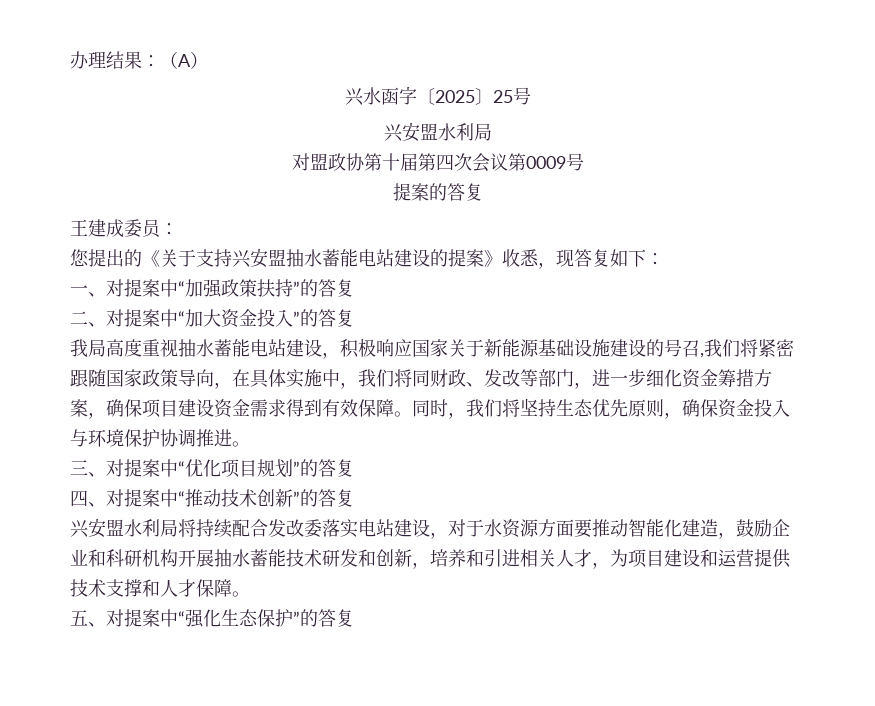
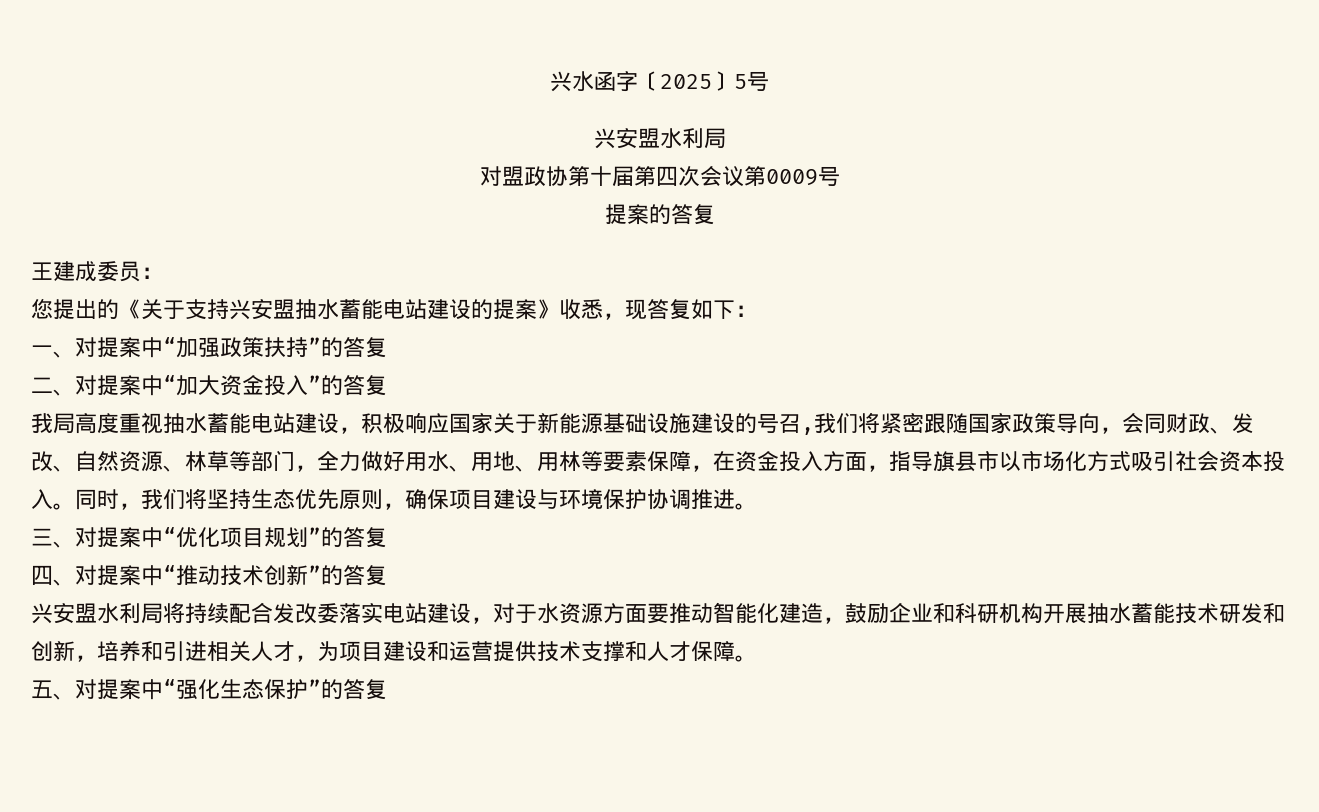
[70,51,208,69] 办理结果：（A） // -> (550, 81) none
[492,90,513,103] 25 -> [734,74,747,89] 5
[232,369,772,389] [70,399,394,419] 在具体实施中，我们将同财政、发改等部门，进一步细化资金筹措方案，确保项目建设资金需求得到有效保障 -> [1122,413,1254,434] [31,450,1285,472] [31,489,53,509] 会同财政、发改、自然资源、林草等部门，全力做好用水、用地、用林等要素保障，在资金投入方面，指导旗县市以市场化方式吸引社会资本投入
[718,399,790,418] 资金投入 -> [449,489,537,509] 项目建设

